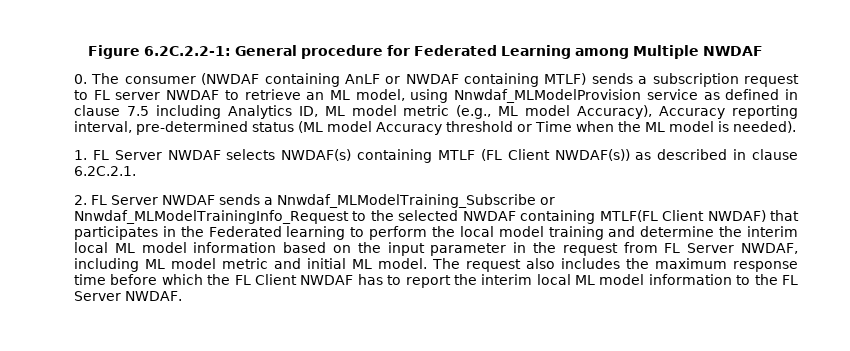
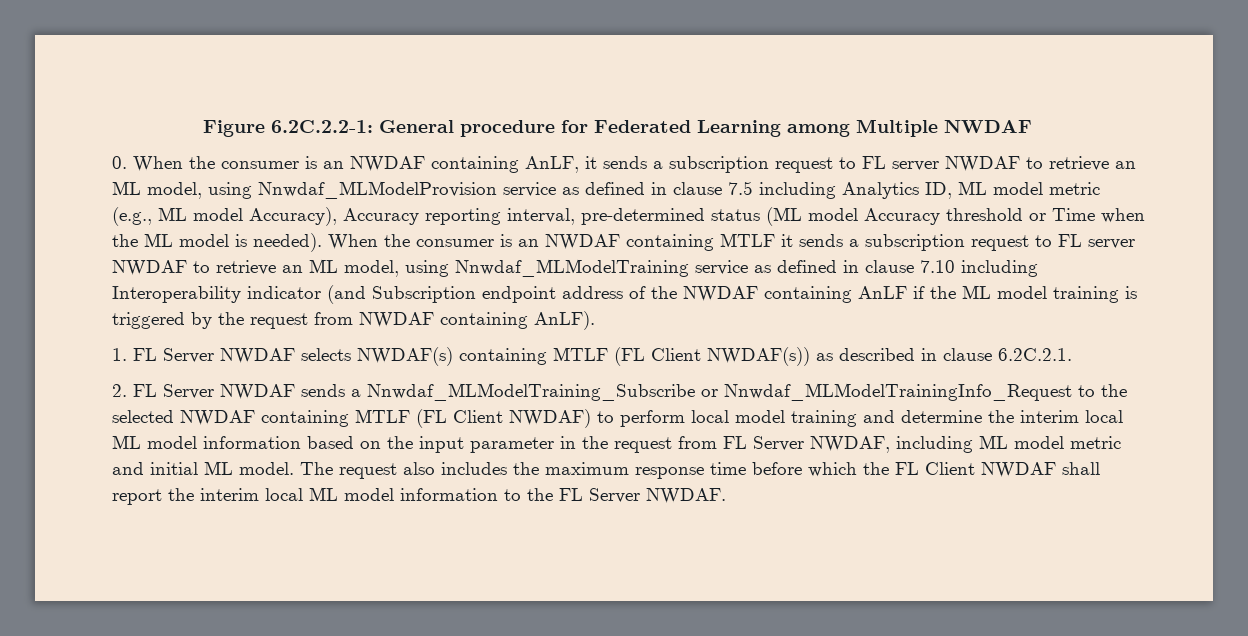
[91,73,587,87] The consumer (NWDAF containing AnLF or NWDAF containing MTLF) -> [132,156,597,173] When the consumer is an NWDAF containing AnLF, it
(797, 127) none -> [327,233,1135,251] [111,259,1038,277] [111,285,1137,304] [111,311,595,330] When the consumer is an NWDAF containing MTLF it sends a subscription request to FL server NWDAF to retrieve an ML model, using Nnwdaf_MLModelTraining service as defined in clause 7.10 including Interoperability indicator (and Subscription endpoint address of the NWDAF containing AnLF if the ML model training is triggered by the request from NWDAF containing AnLF).
[599,210,800,222] [74,226,346,240] MTLF(FL Client NWDAF) that participates in the Federated learning -> [354,409,591,428] MTLF (FL Client NWDAF)
[432,226,456,237] the -> (685, 418) none
[357,274,402,285] has to -> [1061,462,1100,475] shall

